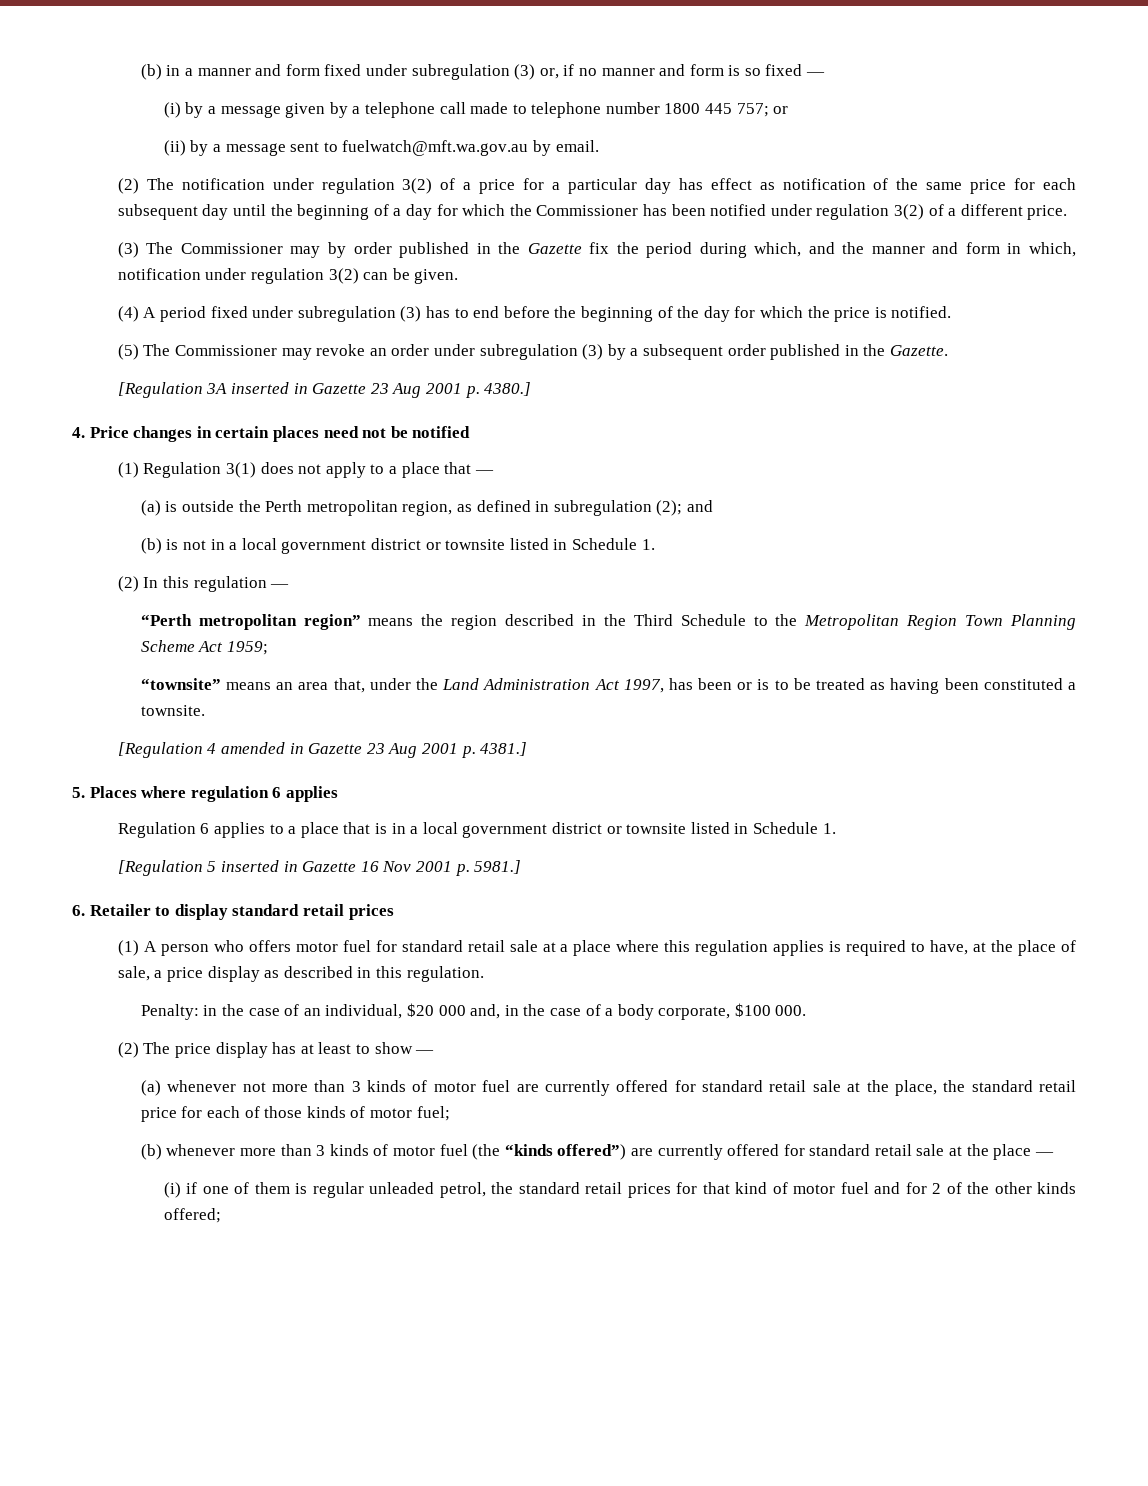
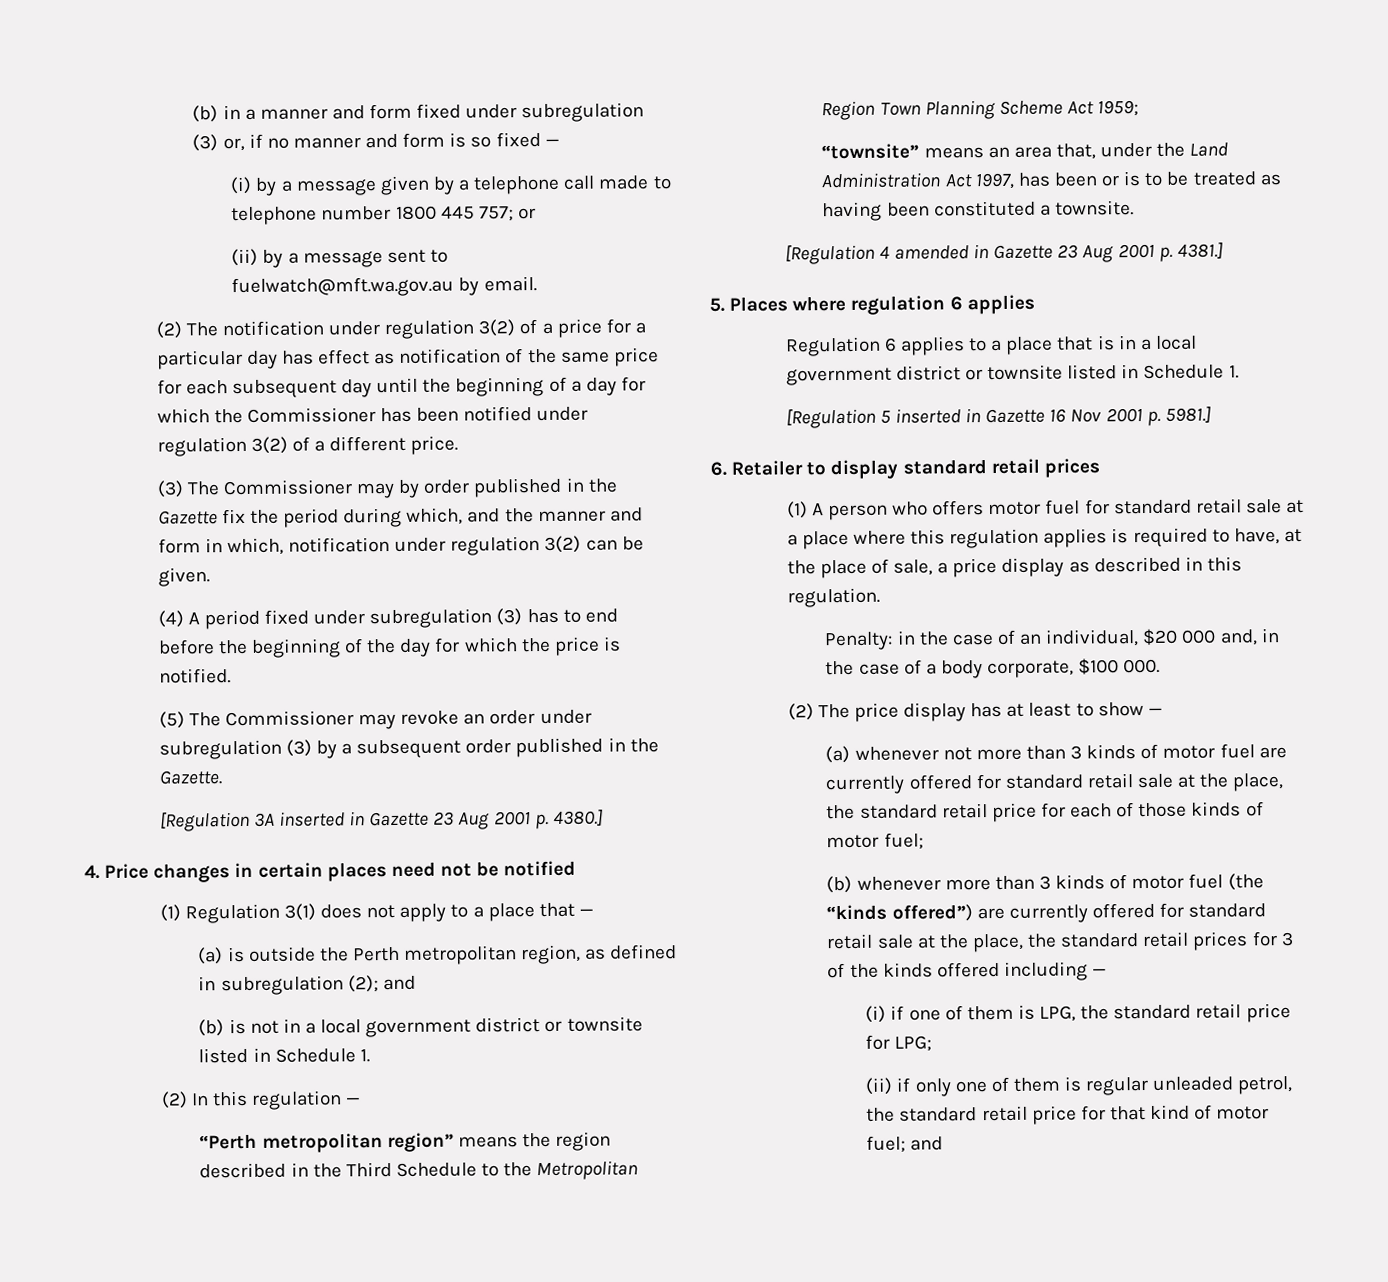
[993,1144,1032,1160] place -> [971,931,1294,953] [827,961,1088,981] place, the standard retail prices for 3 of the kinds offered including
(308, 1188) none -> [1039,1003,1291,1023] [865,1034,933,1052] [865,1076,1082,1097] LPG, the standard retail price for LPG; // (ii) if only one of them is
[627,1183,671,1198] prices -> [1031,1105,1077,1125] price
[840,1182,1077,1194] [163,1208,221,1223] fuel and for 2 of the other kinds offered; -> [866,1135,944,1153] fuel; and

